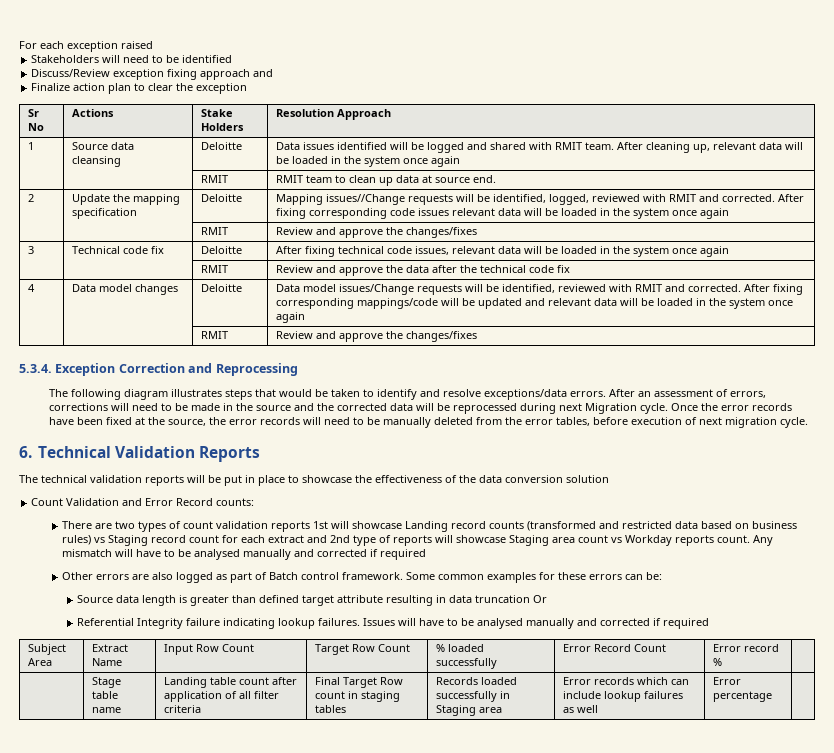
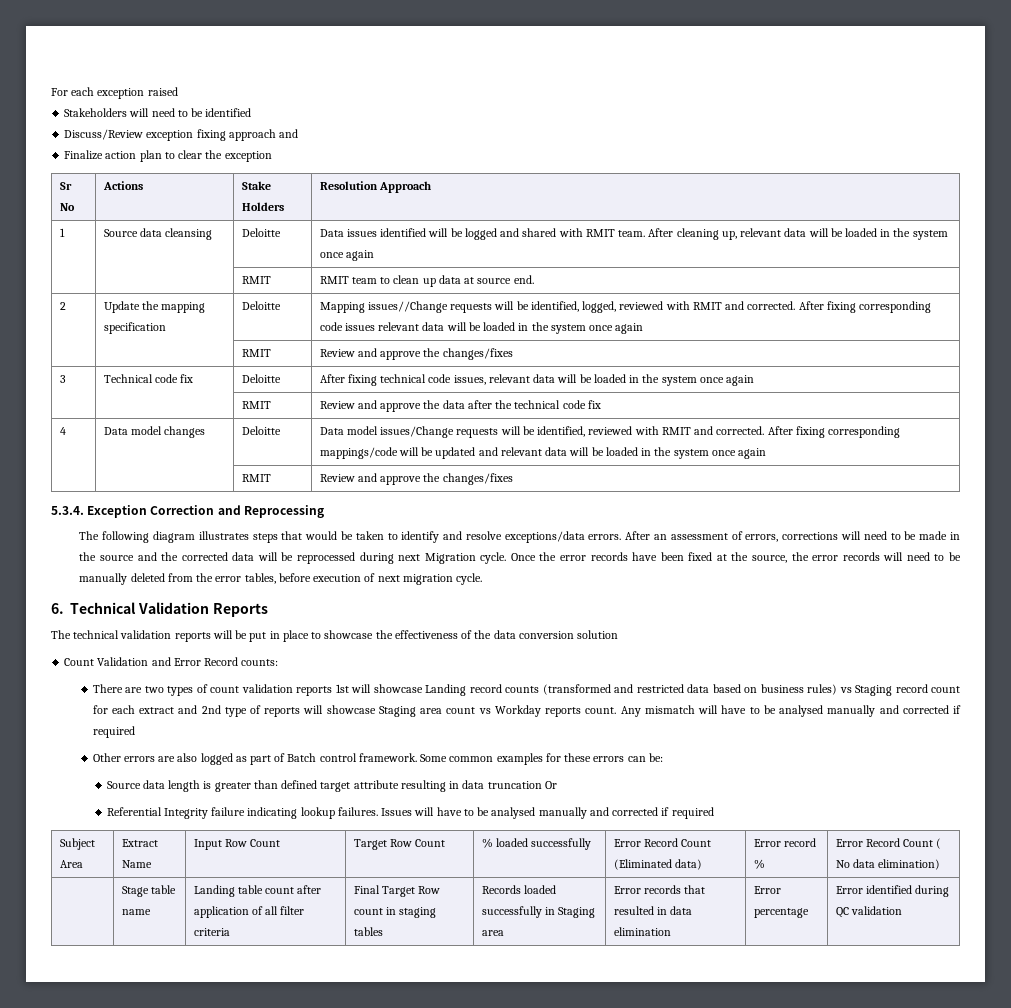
(666, 648) none -> [613,859,702,870] (Eliminated data)
(722, 662) none -> [835,838,942,849] [835,859,941,870] Error Record Count ( No data elimination)
[636,677,689,685] [562,691,683,702] [562,705,598,713] [712,677,741,685] [712,691,772,702] which can include lookup failures as well | Error percentage | -> [684,885,706,894] [613,906,693,915] [613,927,671,936] [753,886,781,894] [753,908,809,918] [835,885,950,897] [835,906,902,918] that resulted in data elimination | Error percentage | Error identified during QC validation

